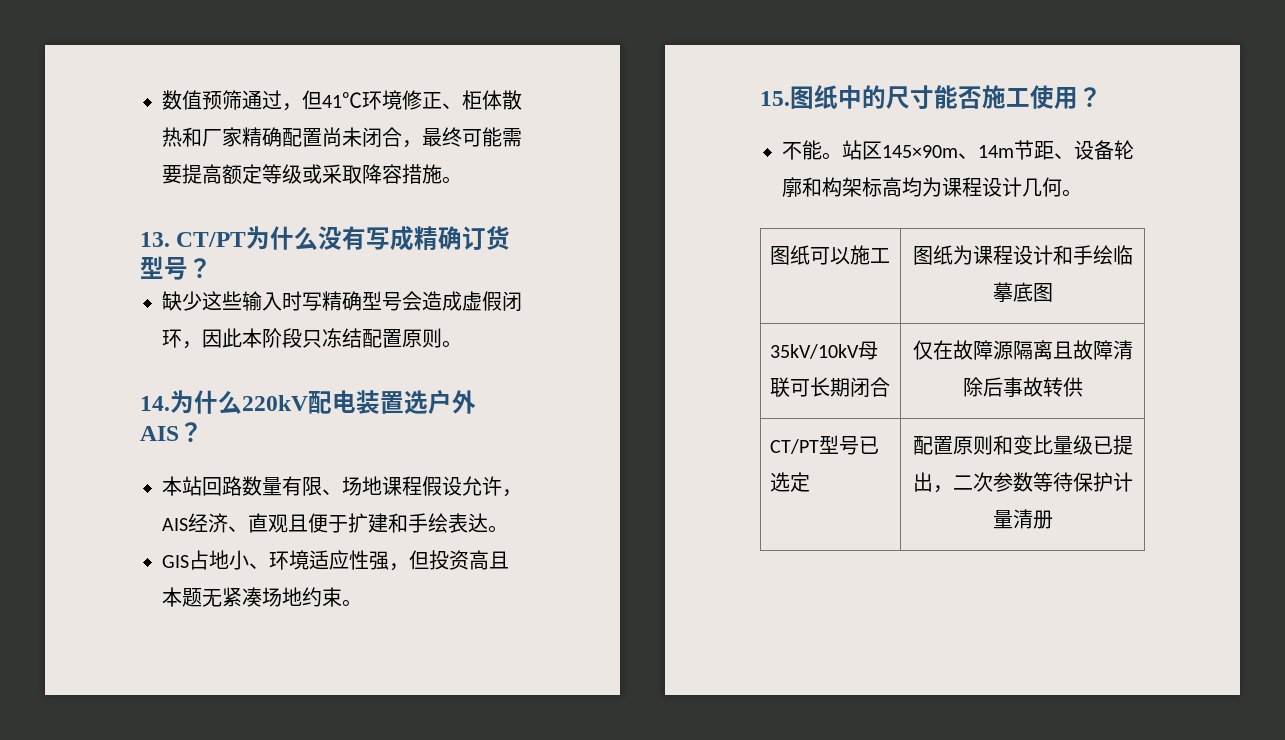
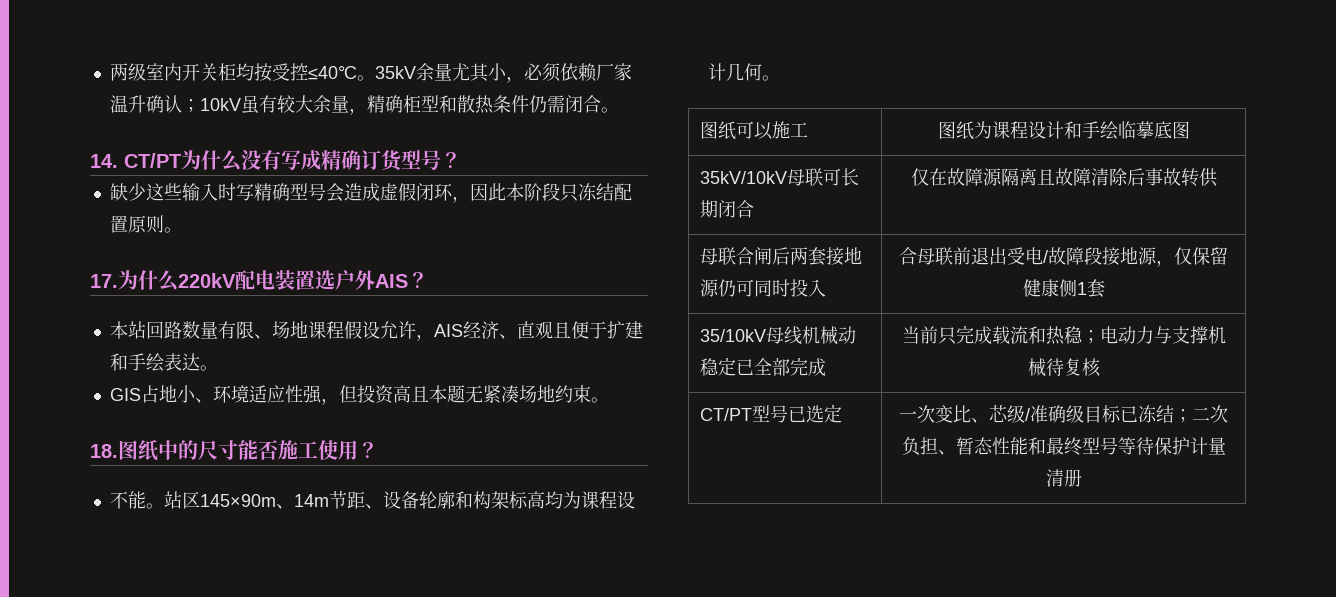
[162,90,522,111] [162,127,522,148] [162,164,462,184] [140,232,170,247] 数值预筛通过，但41℃环境修正、柜体散热和厂家精确配置尚未闭合，最终可能需要提高额定等级或采取降容措施。 // 13. -> [109,63,632,83] [109,95,619,115] [90,154,118,168] 两级室内开关柜均按受控≤40℃。35kV余量尤其小，必须依赖厂家温升确认；10kV虽有较大余量，精确柜型和散热条件仍需闭合。 // 14.
[140,396,170,411] 14. -> [90,274,118,288] 17.
[760,91,790,106] 15. -> [90,444,118,458] 18.
[769,435,879,455] [769,472,810,492] [912,435,1133,455] [912,472,1033,493] CT/PT型号已选定 | 配置原则和变比量级已提出，二次参数 -> [699,247,862,266] [699,279,826,297] [899,247,1228,267] [1022,279,1105,298] [699,326,856,345] [699,357,826,376] [901,325,1226,345] [1027,358,1101,377] [699,404,842,423] [899,405,1228,423] [901,437,1118,456] 母联合闸后两套接地源仍可同时投入 | 合母联前退出受电/故障段接地源，仅保留健康侧1套 // 35/10kV母线机械动稳定已全部完成 | 当前只完成载流和热稳；电动力与支撑机械待复核 // CT/PT型号已选定 | 一次变比、芯级/准确级目标已冻结；二次负担、暂态性能和最终型号

